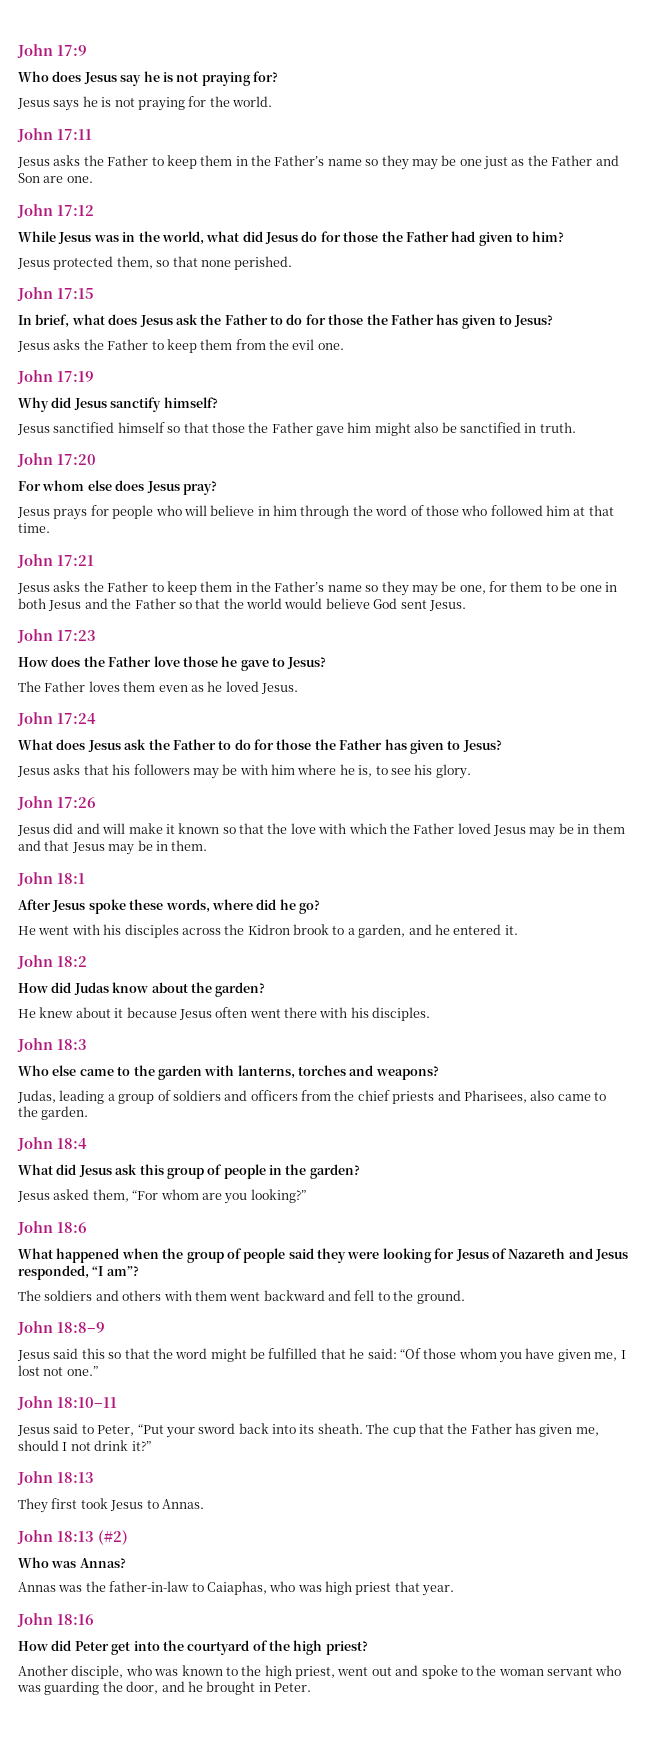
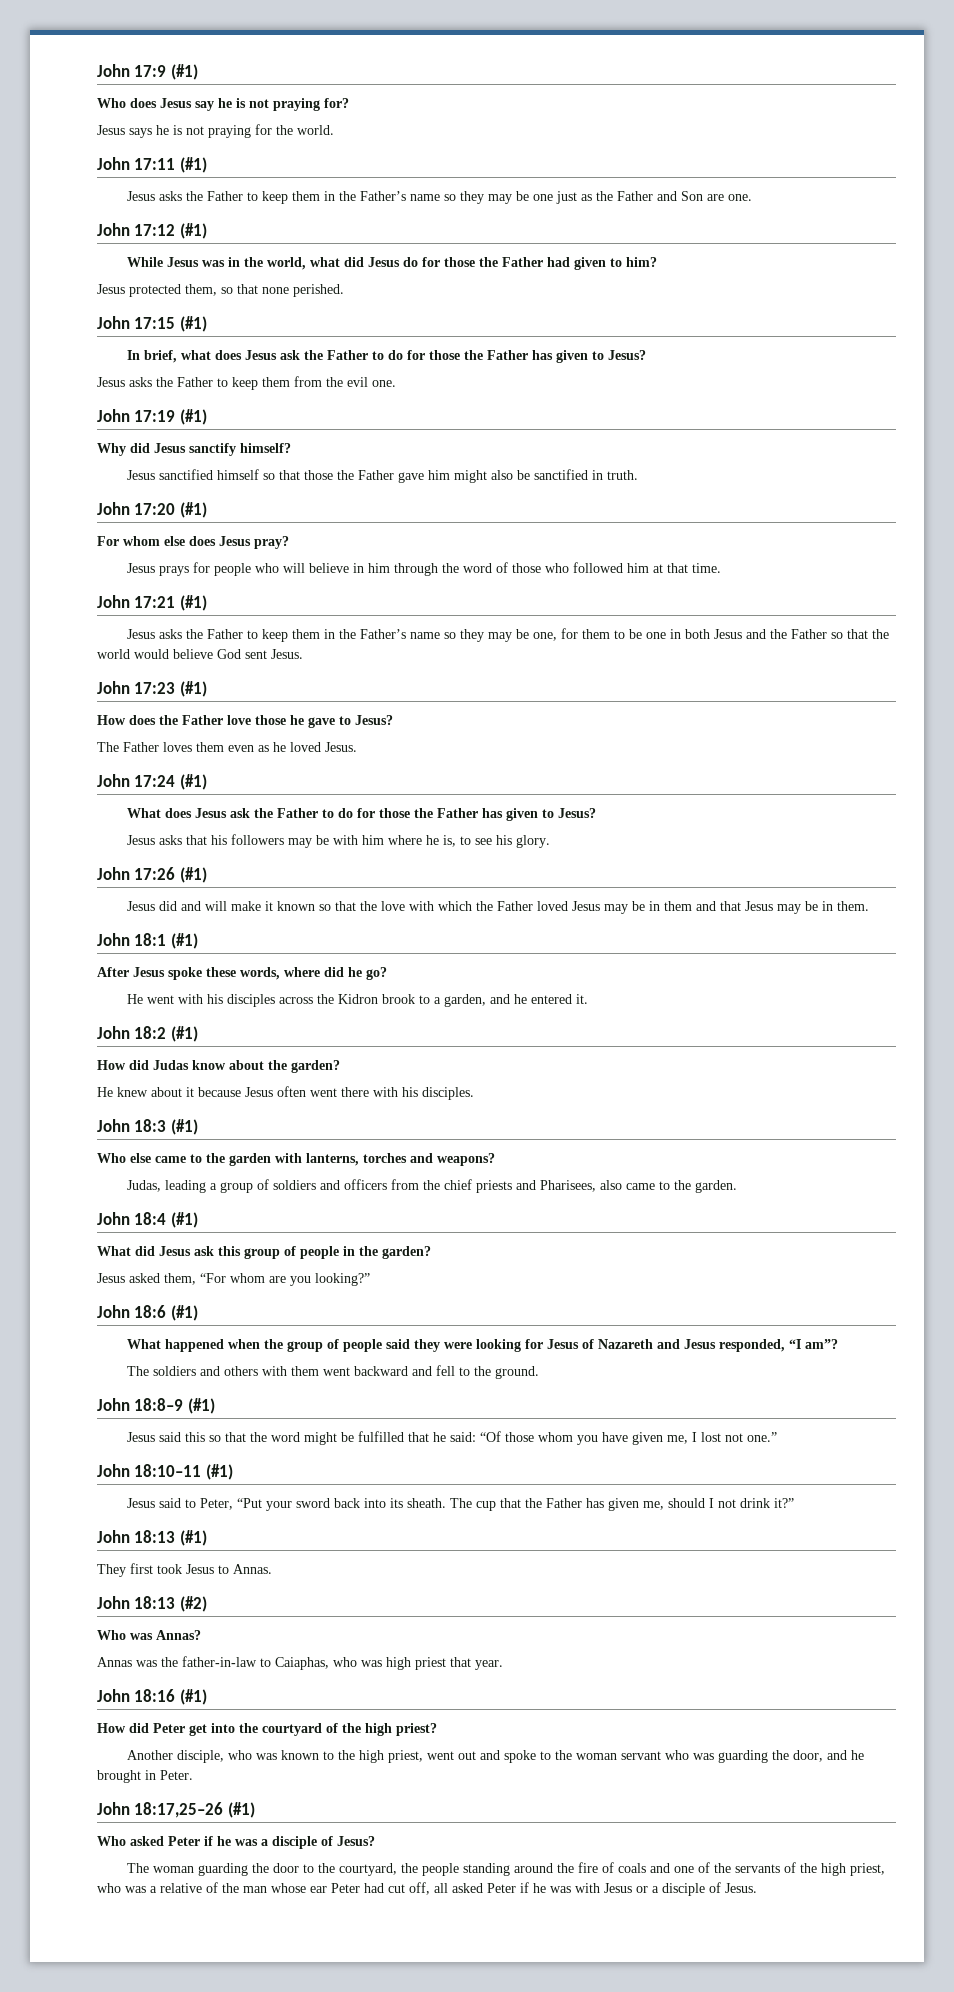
(87, 50) none -> [170,64,198,80] (#1)
(92, 134) none -> [179,157,207,173] (#1)
(94, 210) none -> [179,223,207,239] (#1)
(94, 293) none -> [179,316,207,332] (#1)
(94, 376) none -> [179,409,207,425] (#1)
(96, 459) none -> [179,502,207,518] (#1)
(94, 560) none -> [179,595,207,611] (#1)
(96, 635) none -> [179,681,207,697] (#1)
(96, 718) none -> [179,774,207,790] (#1)
(96, 802) none -> [179,867,207,883] (#1)
(85, 878) none -> [170,933,198,949] (#1)
(87, 961) none -> [170,1026,198,1042] (#1)
(87, 1044) none -> [170,1119,198,1135] (#1)
(87, 1143) none -> [170,1212,198,1228] (#1)
(87, 1227) none -> [170,1305,198,1321] (#1)
(105, 1327) none -> [187,1398,215,1414] (#1)
(117, 1402) none -> [205,1464,233,1480] (#1)
(94, 1477) none -> [179,1530,207,1546] (#1)
(94, 1619) none -> [179,1689,207,1705] (#1)
(311, 1687) none -> [97,1802,255,1818] [97,1836,375,1849] [126,1862,885,1876] [97,1882,757,1896] // John 18:17,25–26 (#1) // Who asked Peter if he was a disciple of Jesus? // The woman guarding the door to the courtyard, the people standing around the fire of coals and one of the servants of the high priest, who was a relative of the man whose ear Peter had cut off, all asked Peter if he was with Jesus or a disciple of Jesus.

